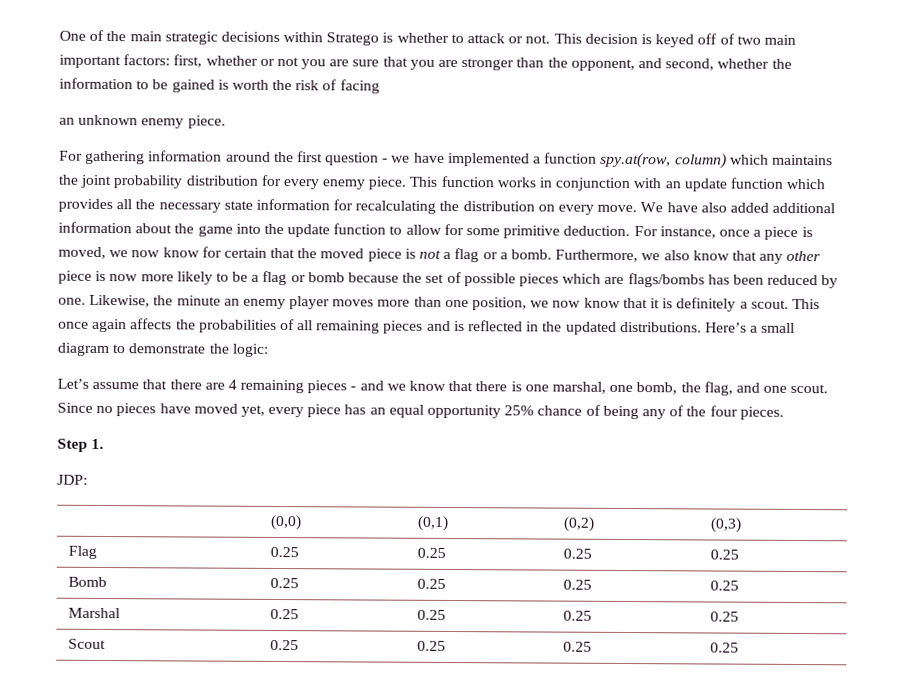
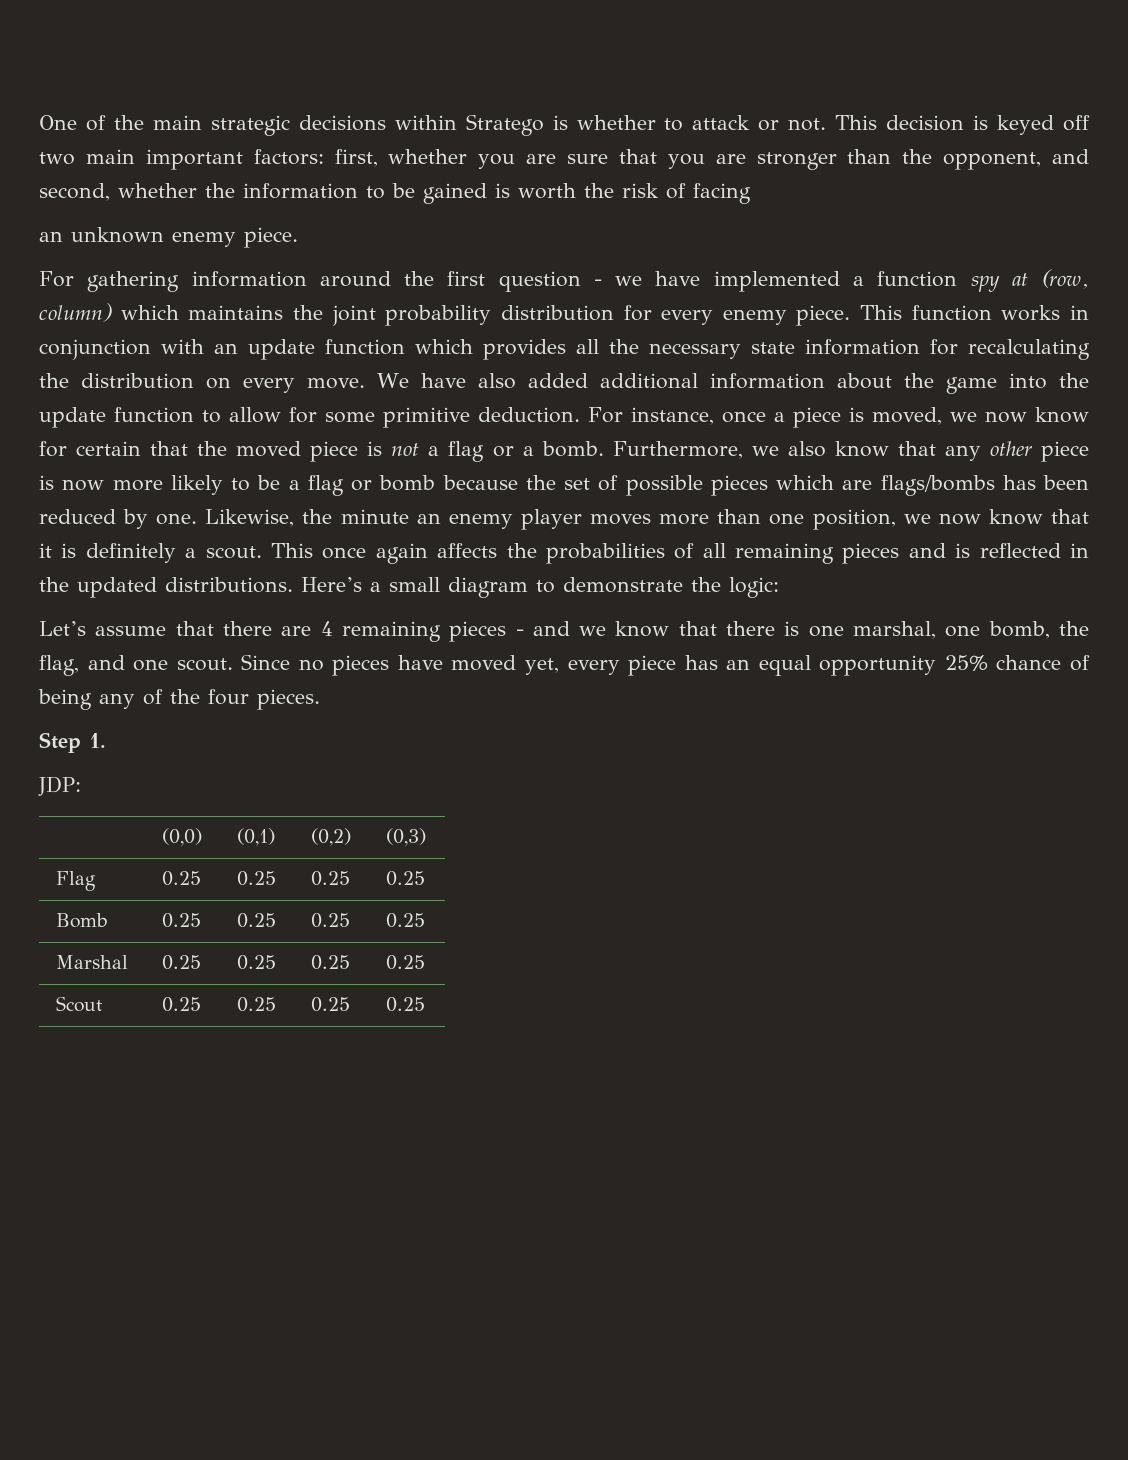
[719,33,735,45] of -> (1090, 123) none
[259,56,299,67] or not -> (468, 156) none
[600,152,672,169] spy.at(row, -> [970,269,1090,292] spy at (row,

